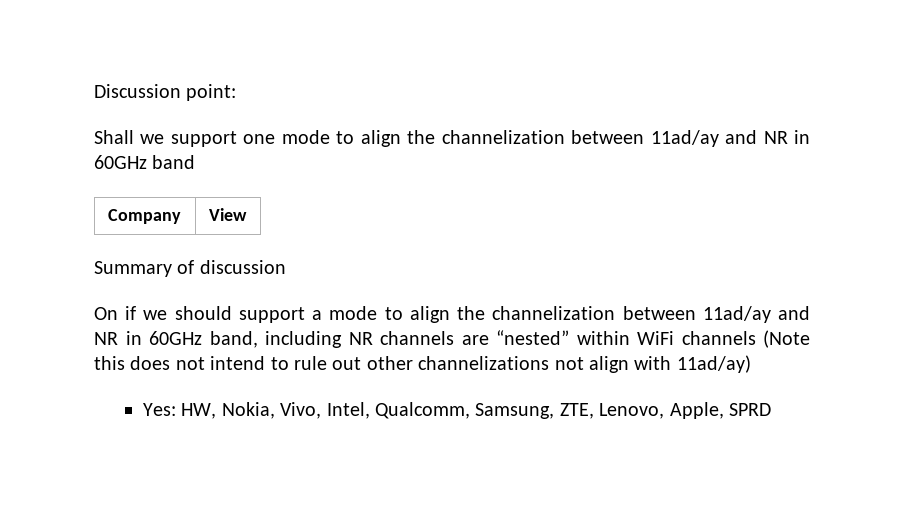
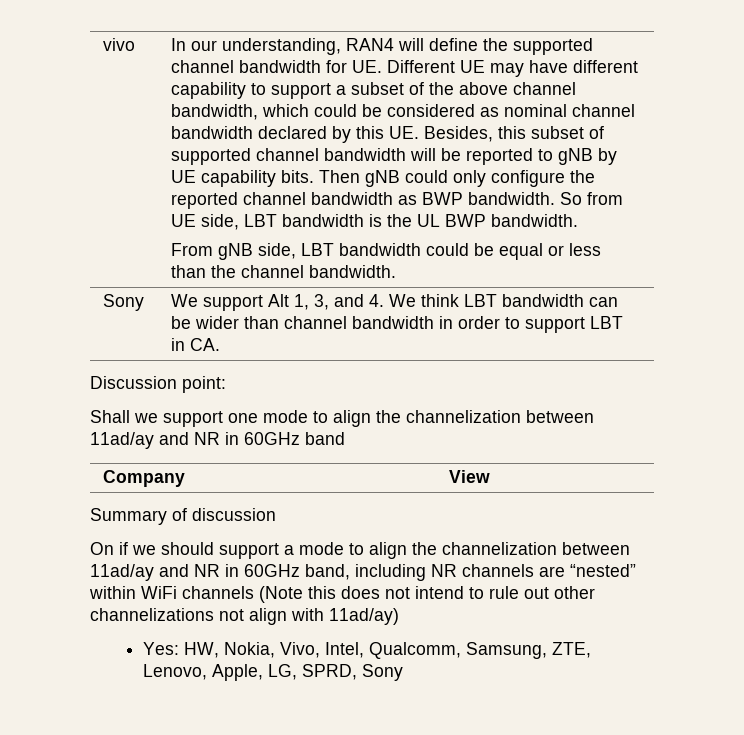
(94, 91) none -> [103,38,136,51] [171,38,594,55] [171,60,639,77] [171,82,577,99] [171,104,636,120] [171,126,605,143] [171,148,618,165] [171,170,596,187] [171,192,624,209] [171,214,579,230] [171,243,602,260] [171,265,397,278] [103,294,145,311] [171,294,619,311] [171,316,624,333] [171,338,221,351] vivo | In our understanding, RAN4 will define the supported channel bandwidth for UE. Different UE may have different capability to support a subset of the above channel bandwidth, which could be considered as nominal channel bandwidth declared by this UE. Besides, this subset of supported channel bandwidth will be reported to gNB by UE capability bits. Then gNB could only configure the reported channel bandwidth as BWP bandwidth. So from UE side, LBT bandwidth is the UL BWP bandwidth. // From gNB side, LBT bandwidth could be equal or less than the channel bandwidth. // Sony | We support Alt 1, 3, and 4. We think LBT bandwidth can be wider than channel bandwidth in order to support LBT in CA. //
[728,403,771,416] SPRD -> [267,664,403,681] LG, SPRD, Sony

